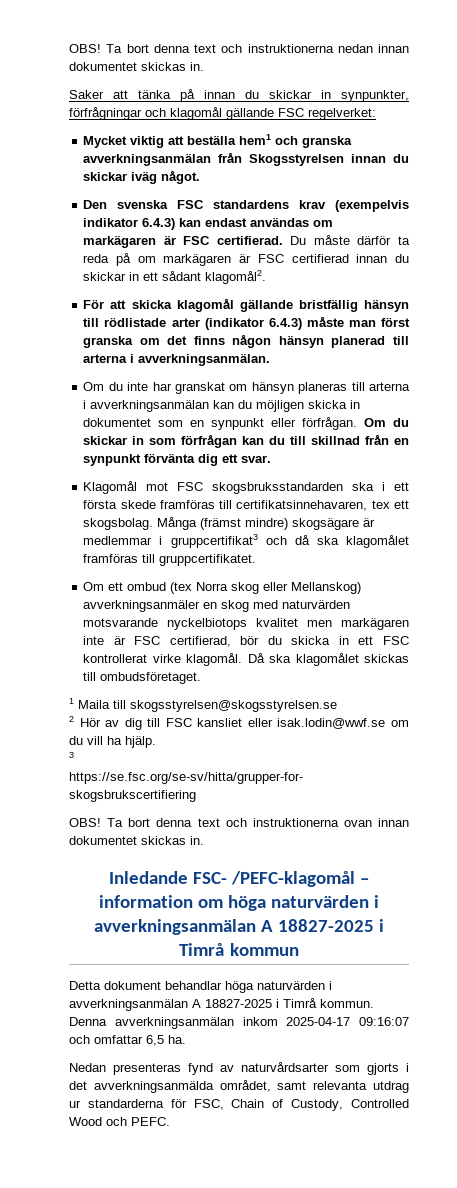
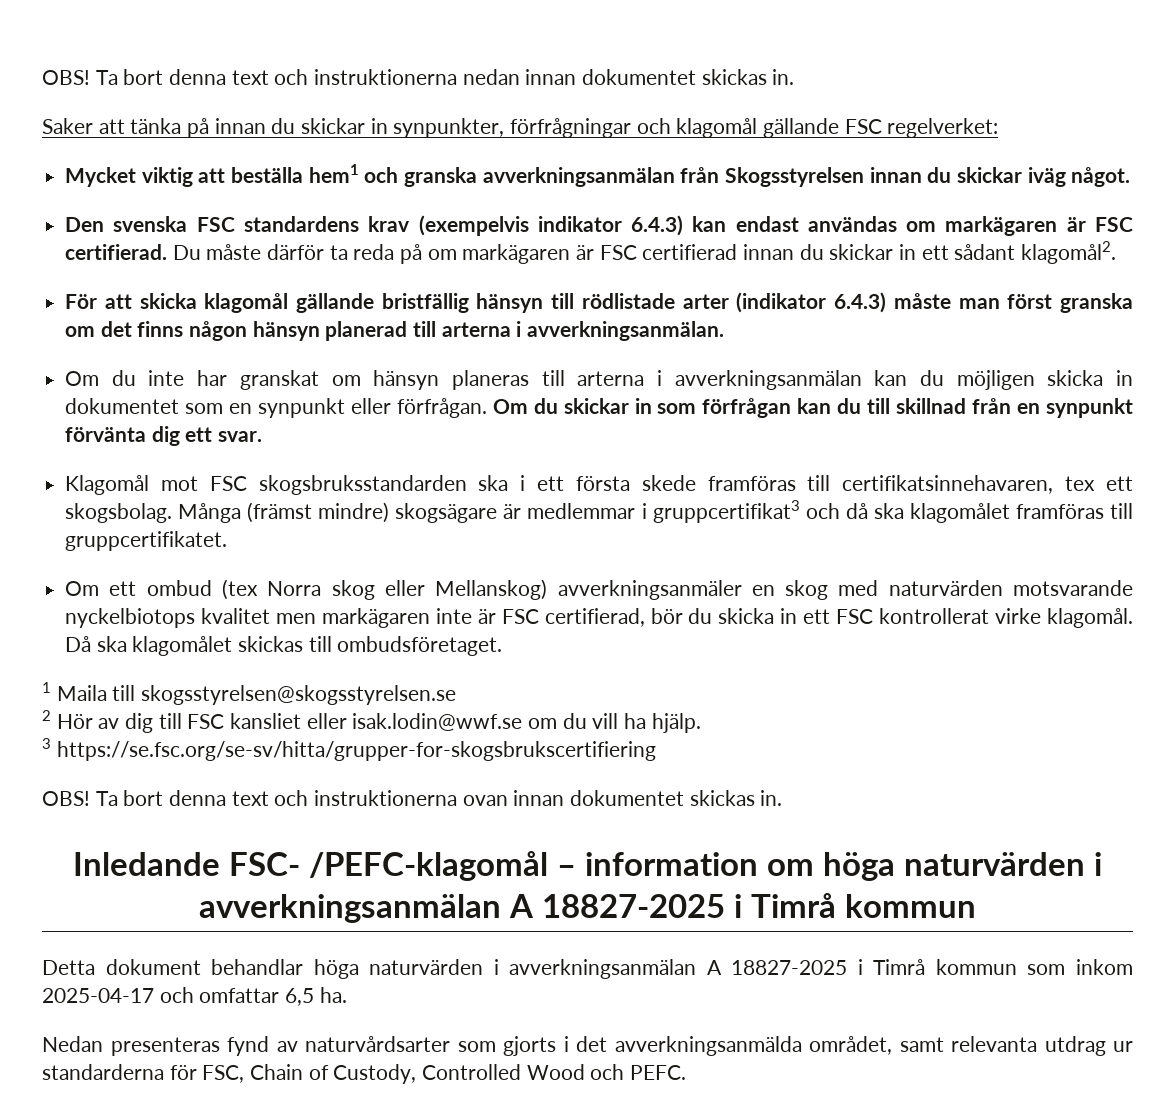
[320,999,374,1008] [69,1017,234,1029] kommun. Denna avverkningsanmälan -> [935,959,1066,975] kommun som
[359,1017,409,1026] 09:16:07 -> (154, 995) none

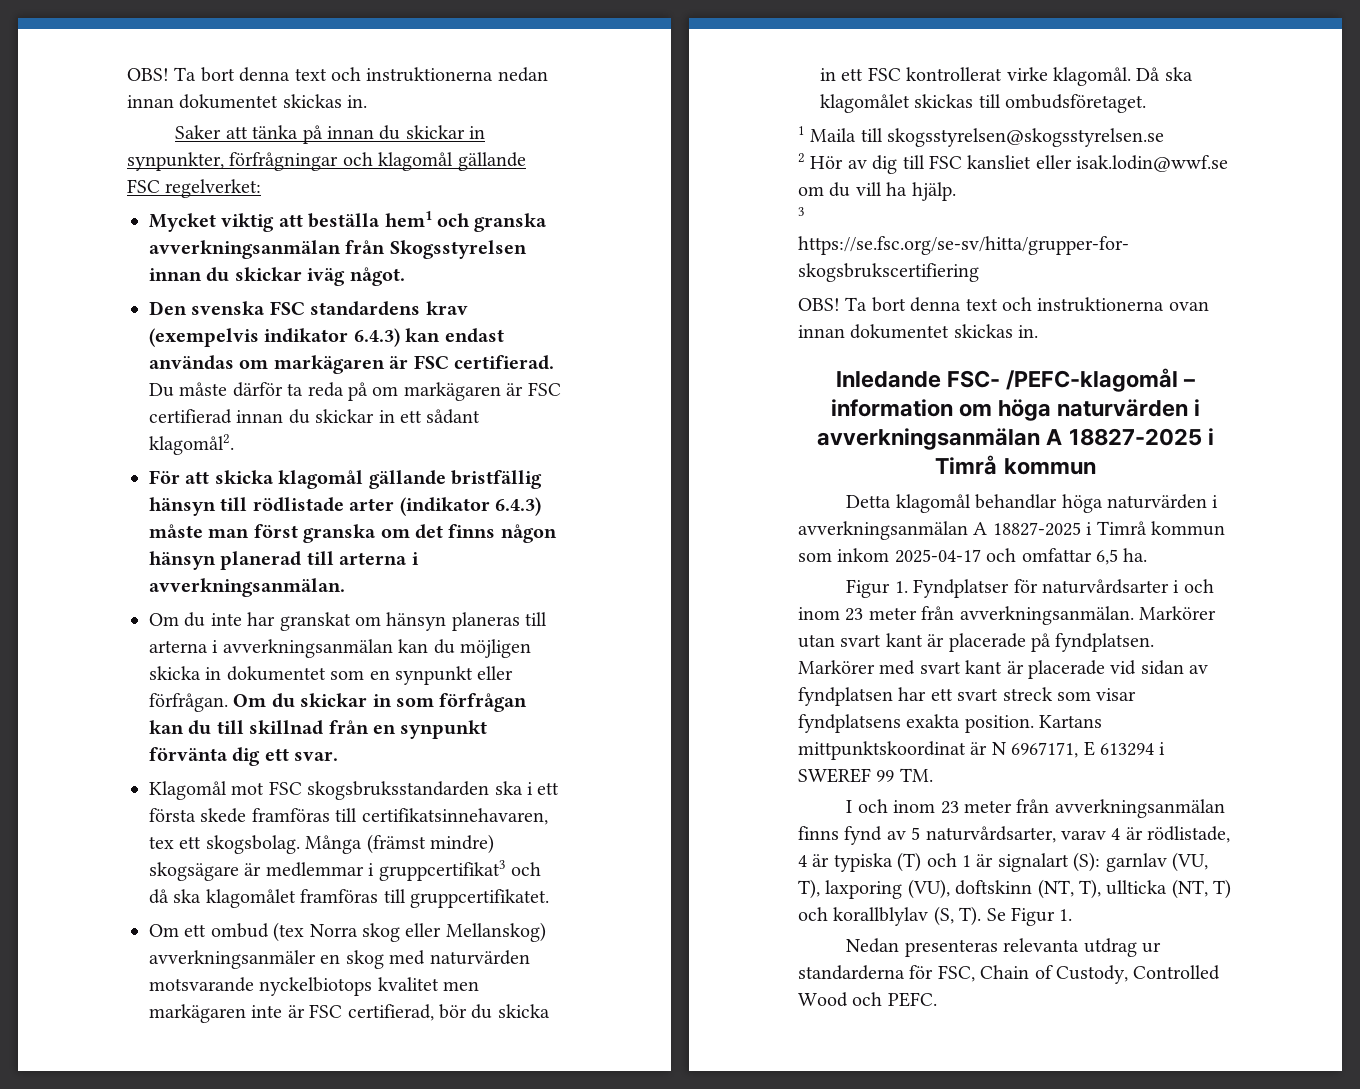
[105,959,201,975] dokument -> [895,494,971,513] klagomål
[42,1036,944,1056] Nedan presenteras fynd av naturvårdsarter som gjorts i det avverkningsanmälda området, samt -> [846,579,1214,598] [798,606,1216,625] [798,633,1155,652] [798,660,1209,679] [798,687,1137,706] [798,714,1103,733] [798,741,1166,760] [798,768,933,783] [846,799,1225,818] [798,826,1231,845] [798,852,1208,872] [798,879,1232,899] [798,906,1073,926] [846,938,998,957] Figur 1. Fyndplatser för naturvårdsarter i och inom 23 meter från avverkningsanmälan. Markörer utan svart kant är placerade på fyndplatsen. Markörer med svart kant är placerade vid sidan av fyndplatsen har ett svart streck som visar fyndplatsens exakta position. Kartans mittpunktskoordinat är N 6967171, E 613294 i SWEREF 99 TM. // I och inom 23 meter från avverkningsanmälan finns fynd av 5 naturvårdsarter, varav 4 är rödlistade, 4 är typiska (T) och 1 är signalart (S): garnlav (VU, T), laxporing (VU), doftskinn (NT, T), ullticka (NT, T) och korallblylav (S, T). Se Figur 1. // Nedan presenteras

